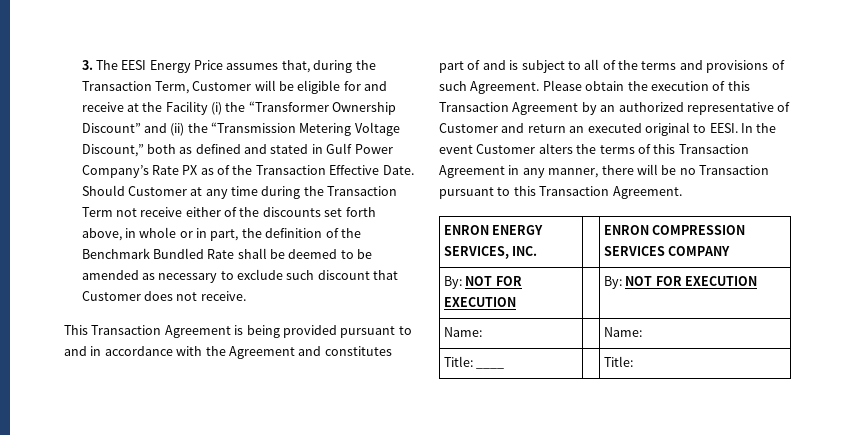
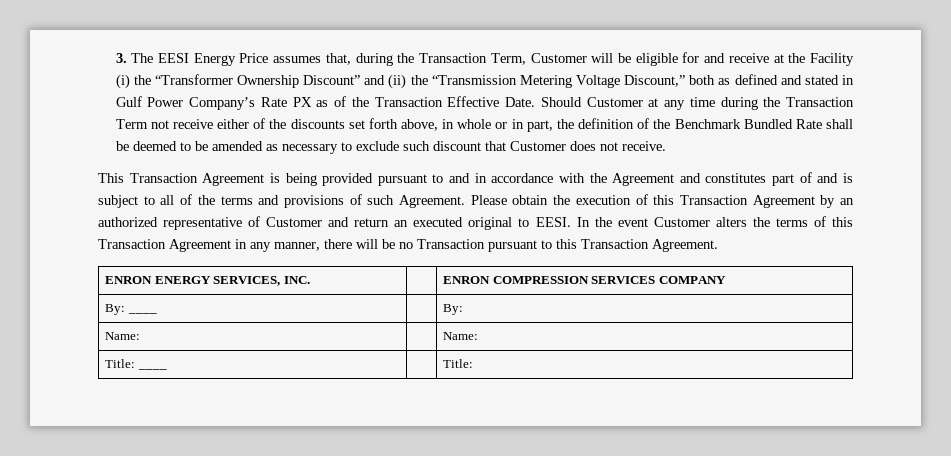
[465,276,522,286] [444,297,517,307] [604,276,758,289] NOT FOR EXECUTION | | By: NOT FOR EXECUTION -> [127,312,157,314] [443,304,464,315] ____ | | By:

